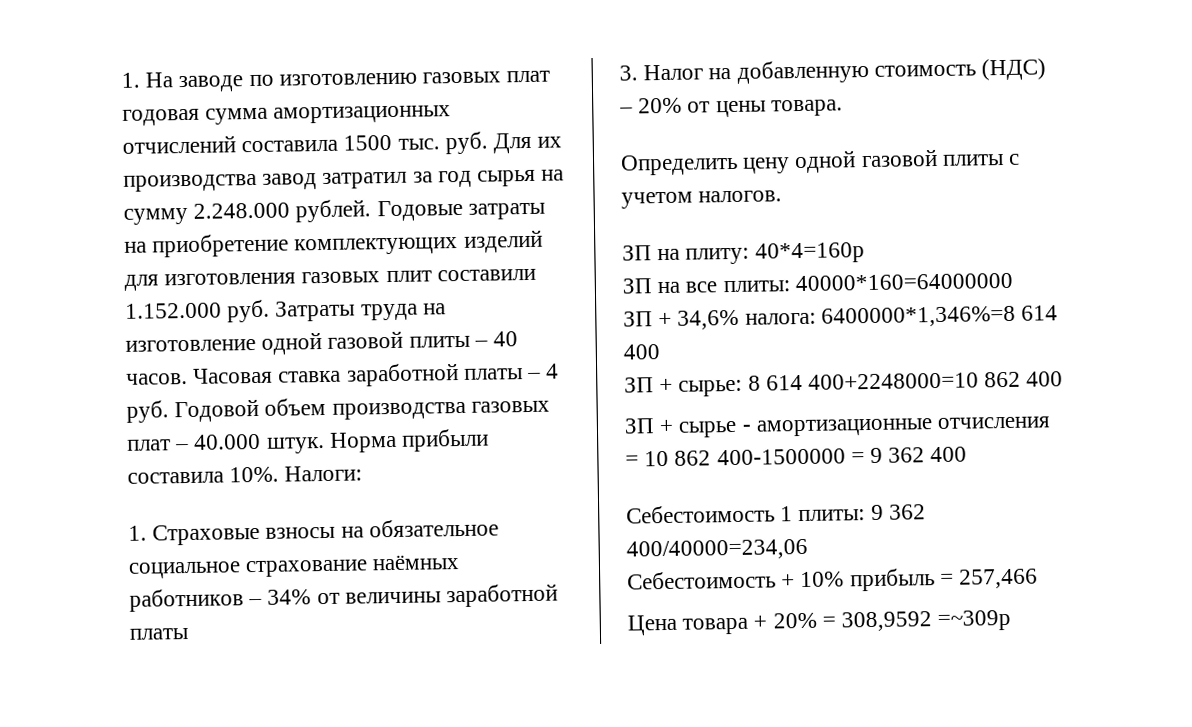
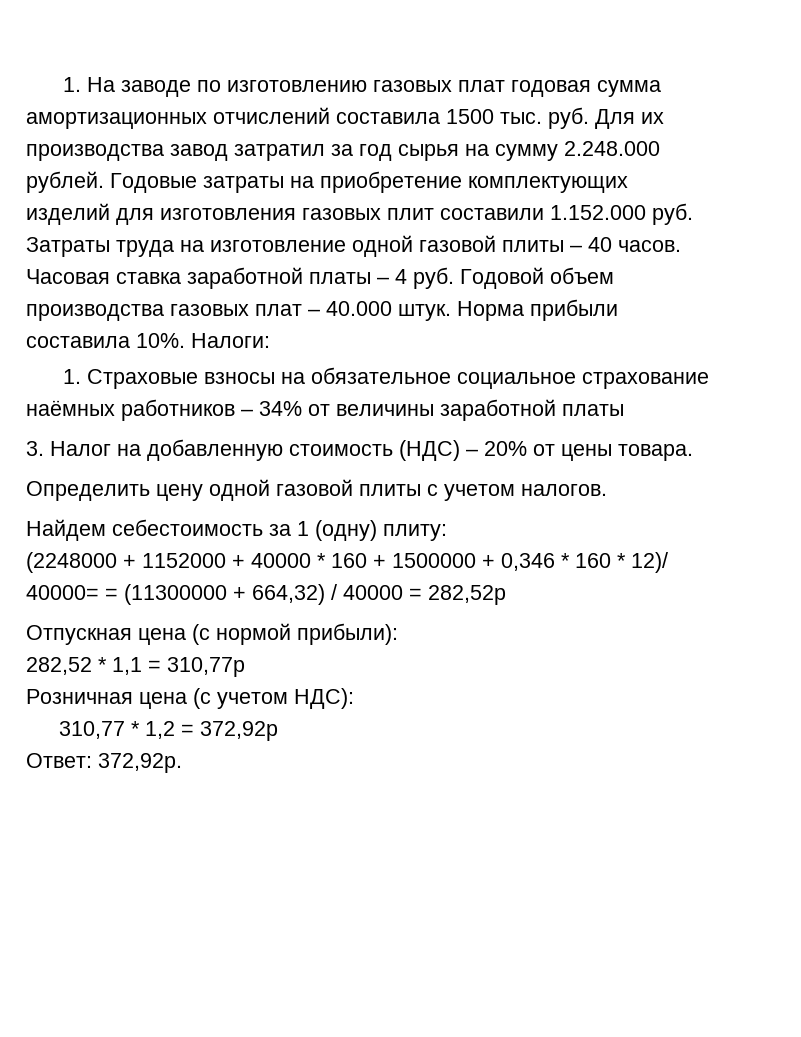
[622,242,865,265] [622,272,1013,294] [623,305,1059,330] [623,344,660,360] [624,371,1064,397] [624,416,1051,438] [625,446,968,467] [626,504,926,524] [626,538,808,561] [627,568,1039,592] [627,609,1012,636] ЗП на плиту: 40*4=160р // ЗП на все плиты: 40000*160=64000000 // ЗП + 34,6% налога: 6400000*1,346%=8 614 400 // ЗП + сырье: 8 614 400+2248000=10 862 400 // ЗП + сырье - амортизационные отчисления = 10 862 400-1500000 = 9 362 400 // Себестоимость 1 плиты: 9 362 400/40000=234,06 // Себестоимость + 10% прибыль = 257,466 // Цена товара + 20% = 308,9592 =~309р -> [26,519,447,541] [26,552,668,573] [26,584,506,605] [26,623,398,645] [26,657,245,677] [26,688,354,709] [59,721,279,741] [26,753,182,773] Найдем себестоимость за 1 (одну) плиту: // (2248000 + 1152000 + 40000 * 160 + 1500000 + 0,346 * 160 * 12)/ 40000= = (11300000 + 664,32) / 40000 = 282,52р // Отпускная цена (с нормой прибыли): // 282,52 * 1,1 = 310,77р // Розничная цена (с учетом НДС): // 310,77 * 1,2 = 372,92р // Ответ: 372,92р.

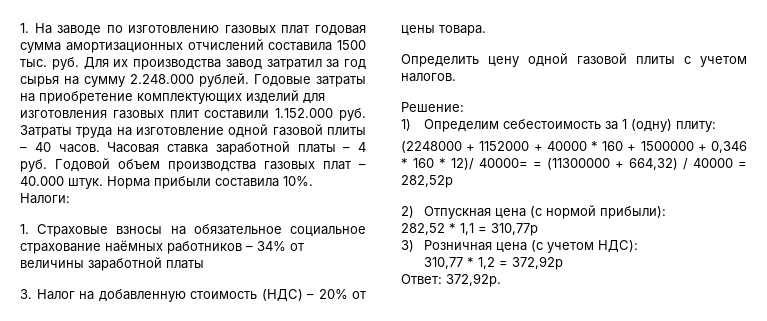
[26,519,106,541] Найдем -> [401,102,464,112] [401,119,499,132] Решение: // 1) Определим
(506, 595) none -> [401,206,414,218] 2)
(245, 667) none -> [401,240,414,252] 3)

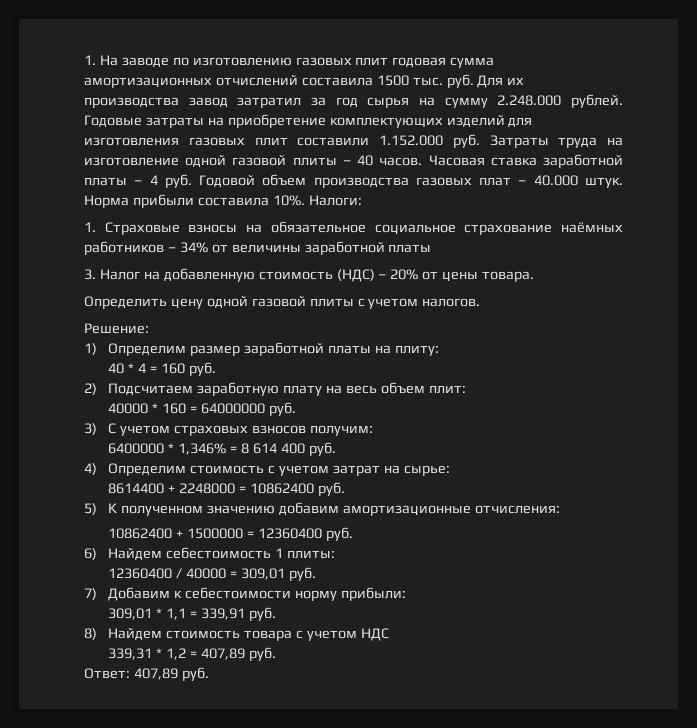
[281,25,310,34] плат -> [355,57,389,66] плит
[502,119,716,132] [401,141,747,153] [401,158,747,170] [401,175,453,188] [401,205,666,219] [401,223,538,236] [401,240,638,253] [423,257,463,269] себестоимость за 1 (одну) плиту: // (2248000 + 1152000 + 40000 * 160 + 1500000 + 0,346 * 160 * 12)/ 40000= = (11300000 + 664,32) / 40000 = 282,52р // 2) Отпускная цена (с нормой прибыли): // 282,52 * 1,1 = 310,77р // 3) Розничная цена (с учетом НДС): // 310,77 -> [190,342,439,356] [108,362,216,376] [84,382,466,396] [108,402,296,416] [84,423,373,436] [108,442,336,456] [84,463,450,476] [108,482,345,496] [84,502,560,516] [108,527,353,541] [84,547,335,560] [108,567,316,581] [84,587,406,601] [108,607,276,621] [84,628,389,641] [108,648,153,660] размер заработной платы на плиту: // 40 * 4 = 160 руб. // 2) Подсчитаем заработную плату на весь объем плит: // 40000 * 160 = 64000000 руб. // 3) С учетом страховых взносов получим: // 6400000 * 1,346% = 8 614 400 руб. // 4) Определим стоимость с учетом затрат на сырье: // 8614400 + 2248000 = 10862400 руб. // 5) К полученном значению добавим амортизационные отчисления: // 10862400 + 1500000 = 12360400 руб. // 6) Найдем себестоимость 1 плиты: // 12360400 / 40000 = 309,01 руб. // 7) Добавим к себестоимости норму прибыли: // 309,01 * 1,1 = 339,91 руб. // 8) Найдем стоимость товара с учетом НДС // 339,31
[511,256,563,270] 372,92р -> [200,647,276,661] 407,89 руб.
[446,273,501,287] 372,92р. -> [133,667,209,681] 407,89 руб.

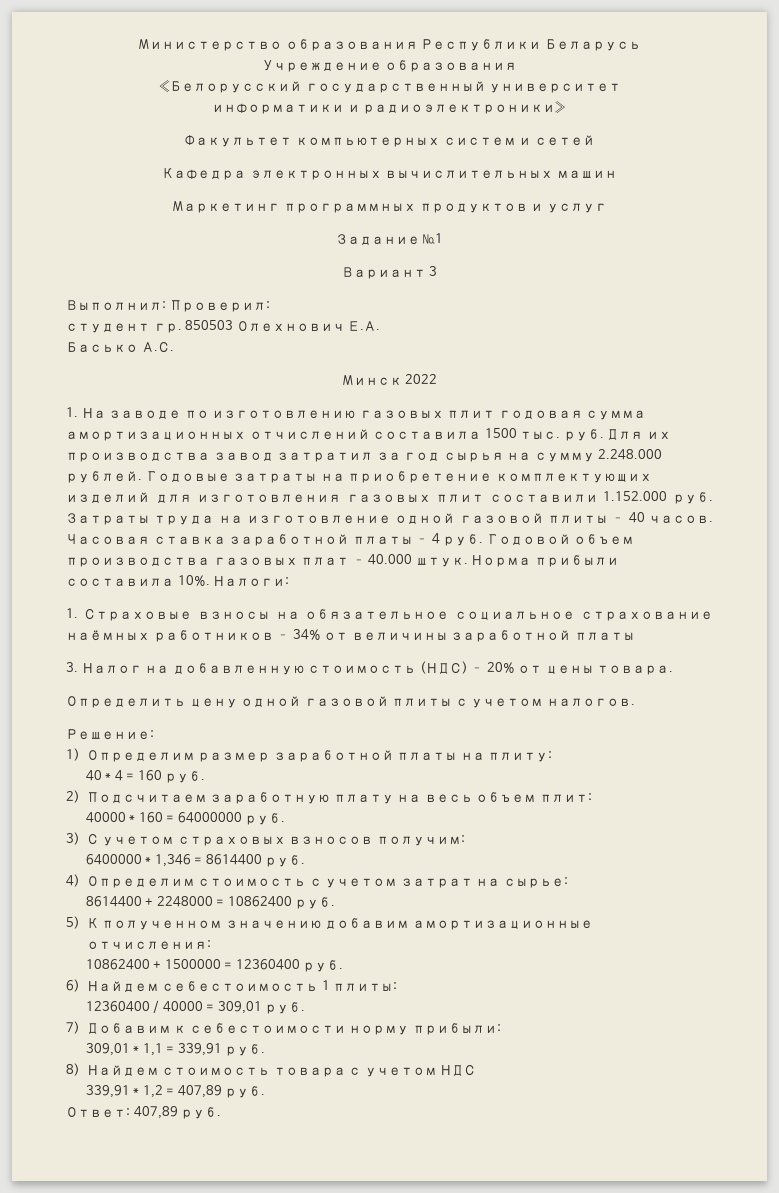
(84, 60) none -> [138,39,641,51] [261,60,518,72] [157,79,622,93] [211,100,568,114] [184,135,595,147] [162,168,617,180] [172,201,607,213] [335,233,444,245] [341,266,438,279] [66,300,270,312] [66,320,381,333] [66,342,174,353] [341,374,438,385] Министерство образования Республики Беларусь // Учреждение образования // «Белорусский государственный университет // информатики и радиоэлектроники» // Факультет компьютерных систем и сетей // Кафедра электронных вычислительных машин // Маркетинг программных продуктов и услуг // Задание №1 // Вариант 3 // Выполнил: Проверил: // студент гр. 850503 Олехнович Е.А. // Басько А.С. // Минск 2022 //
[178,443,305,455] 1,346% = 8 614 400 -> [154,854,262,867] 1,346 = 8614400
[108,648,153,660] 339,31 -> [85,1085,130,1098] 339,91

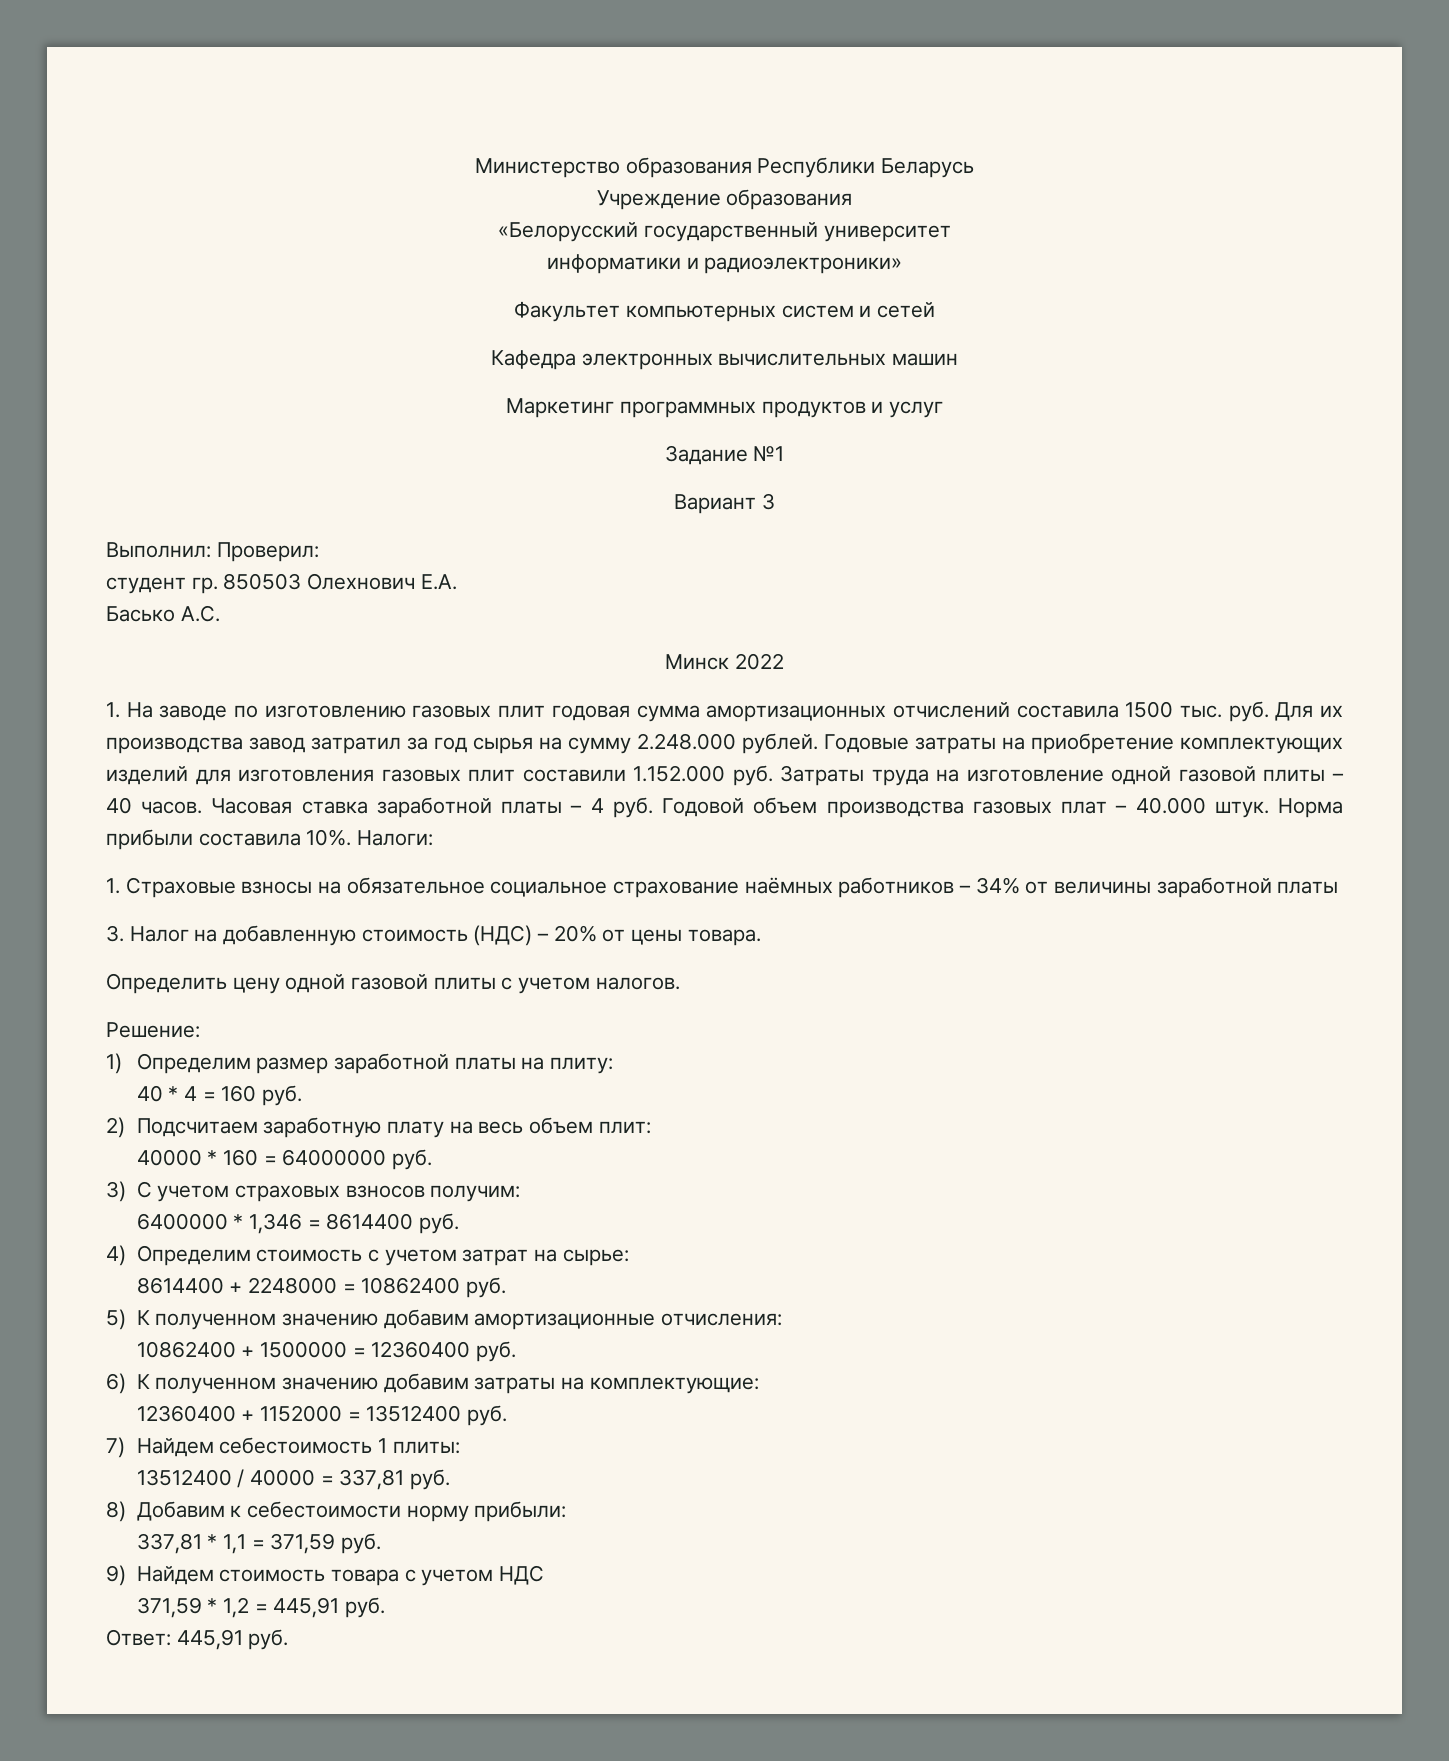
(80, 985) none -> [136,1373,759,1394] [136,1405,507,1426] [106,1437,125,1458] К полученном значению добавим затраты на комплектующие: // 12360400 + 1152000 = 13512400 руб. // 7)
[85,1001,150,1012] 12360400 -> [136,1469,232,1486] 13512400
[217,1001,306,1014] [66,1021,80,1034] 309,01 руб. // 7) -> [339,1469,450,1490] [106,1501,126,1522] 337,81 руб. // 8)
[85,1043,130,1056] 309,01 -> [136,1533,202,1554] 337,81
[177,1043,266,1056] [66,1063,80,1076] 339,91 руб. // 8) -> [270,1533,381,1554] [106,1565,126,1586] 371,59 руб. // 9)
[85,1085,130,1098] 339,91 -> [136,1597,202,1618] 371,59
[177,1085,222,1098] 407,89 -> [273,1597,340,1618] 445,91
[133,1106,178,1119] 407,89 -> [176,1629,243,1650] 445,91

